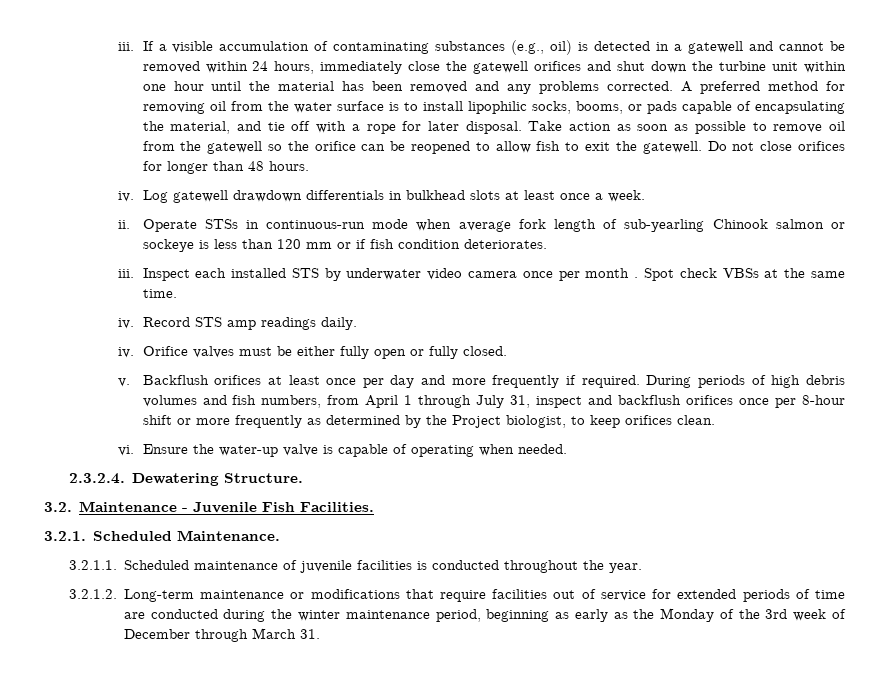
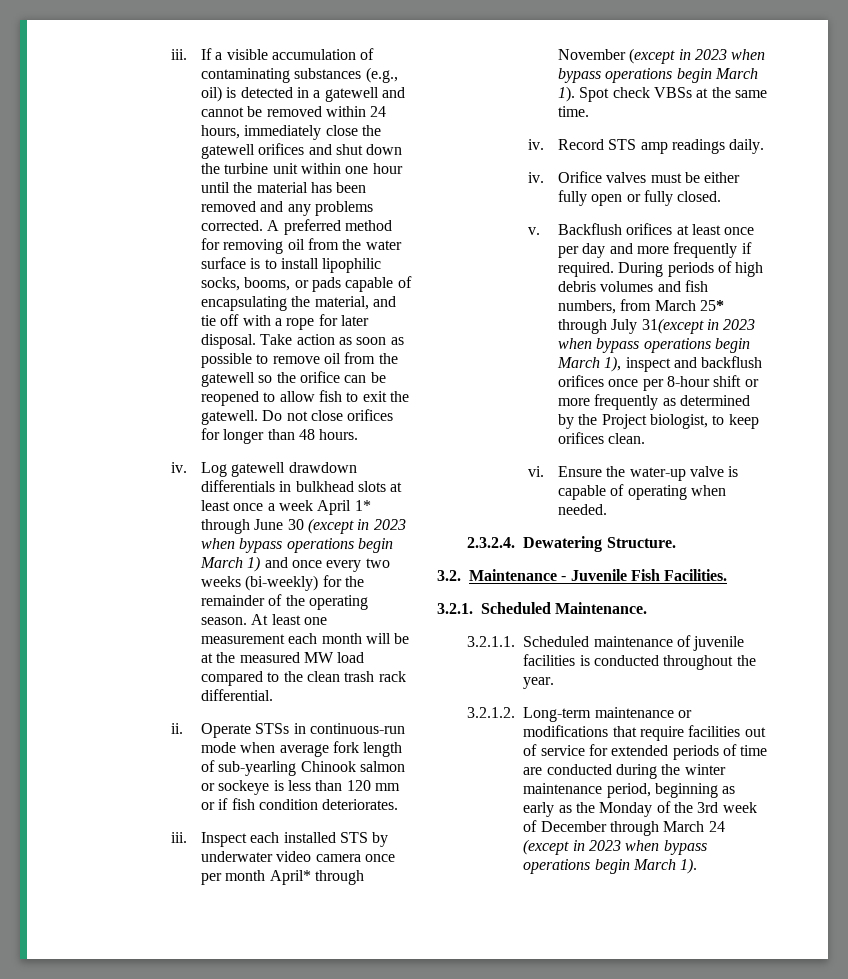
[607,190,645,202] week. -> [279,500,371,515] [201,518,406,534] [201,538,394,553] [200,556,390,572] [201,575,365,591] [201,594,369,610] [201,614,328,625] [201,633,410,644] [201,652,365,663] [201,671,406,686] [201,689,274,701] week April 1* through June 30 (except in 2023 when bypass operations begin March 1) and once every two weeks (bi-weekly) for the remainder of the operating season. At least one measurement each month will be at the measured MW load compared to the clean trash rack differential.
[634,277,639,278] . -> [269,870,365,885] [558,48,766,64] [558,68,759,83] [558,86,576,102] April* through November (except in 2023 when bypass operations begin March 1).
[365,395,531,408] April 1 through July 31, -> [654,300,725,311] [558,318,756,334] [558,338,751,353] [557,356,622,372] March 25* through July 31(except in 2023 when bypass operations begin March 1),
[299,629,320,639] 31. -> [708,821,725,832] [523,839,707,855] [523,858,698,874] 24 (except in 2023 when bypass operations begin March 1).

